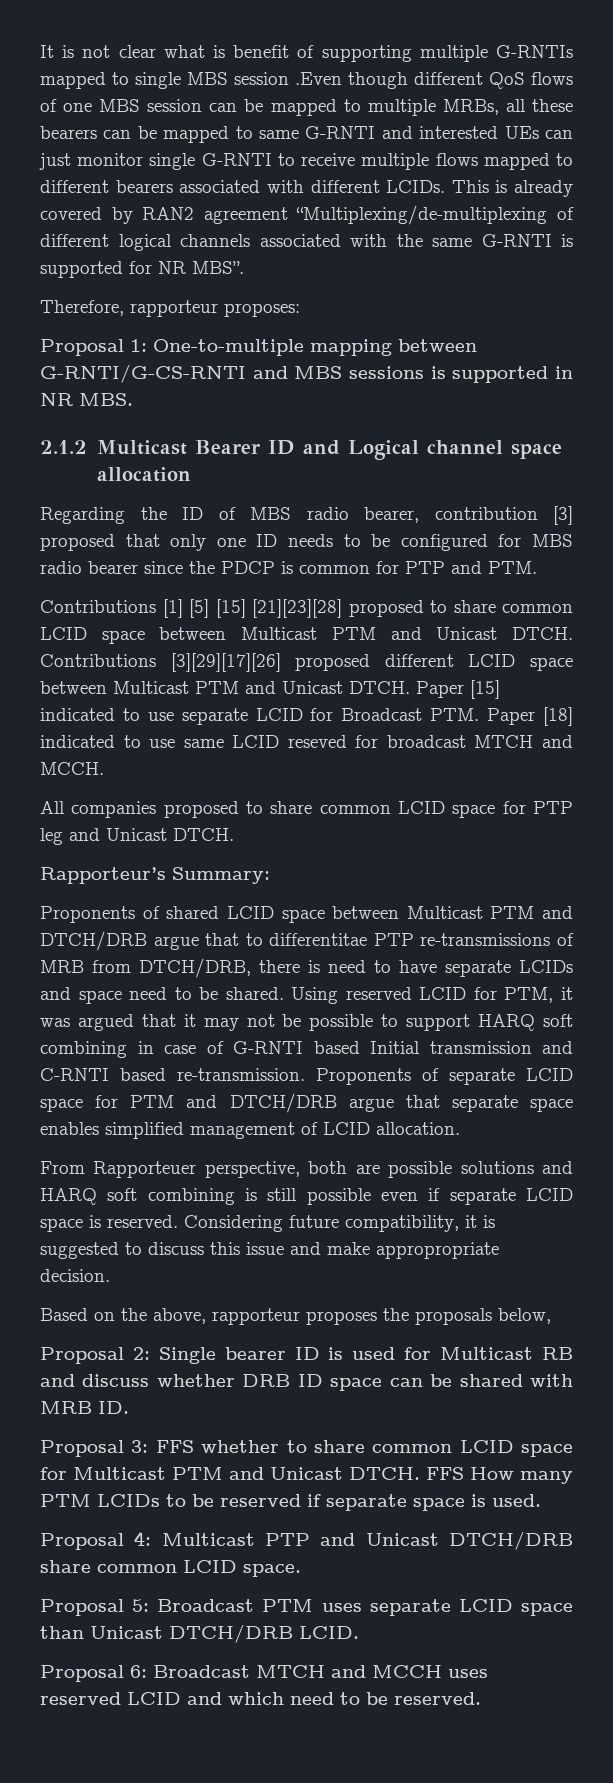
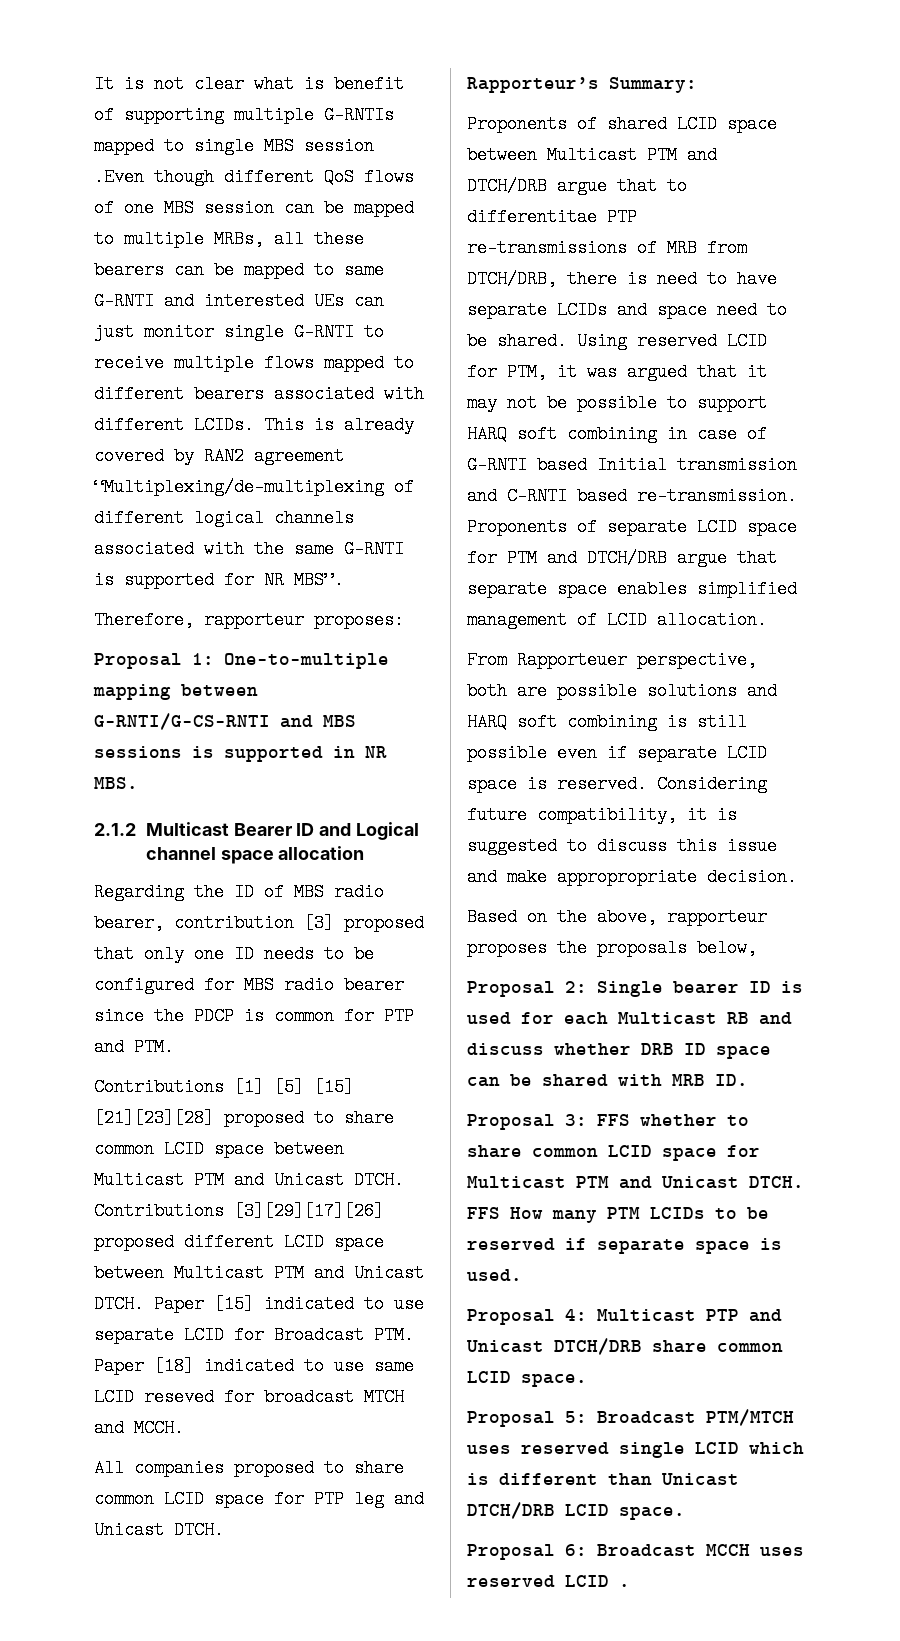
(432, 1353) none -> [564,1012,608,1025] each
[262,1599,574,1616] PTM uses separate LCID space -> [706,1409,794,1426] [467,1442,804,1458] [467,1473,598,1485] PTM/MTCH uses reserved single LCID which is different
[299,1626,359,1639] LCID. -> [565,1504,685,1520] LCID space.
[256,1665,366,1678] MTCH and -> (696, 1550) none
[187,1692,481,1705] and which need to be reserved. -> [619,1584,630,1587] .

